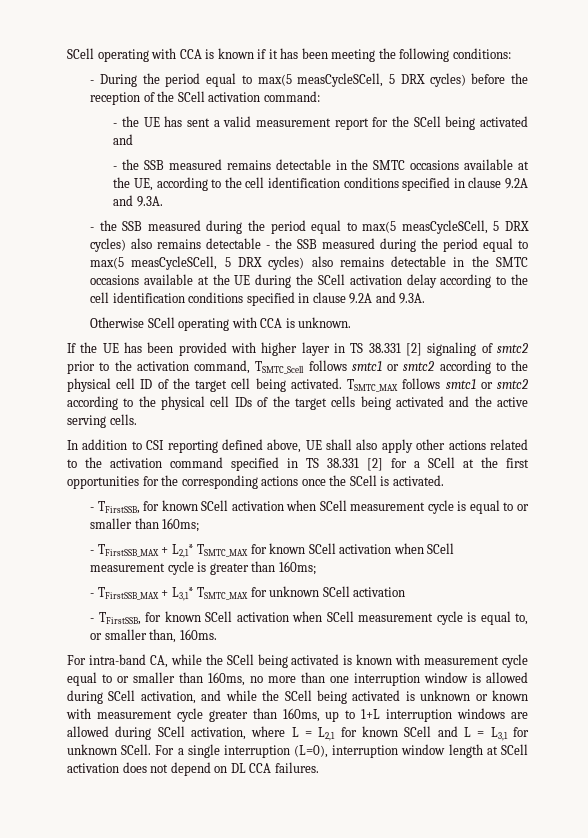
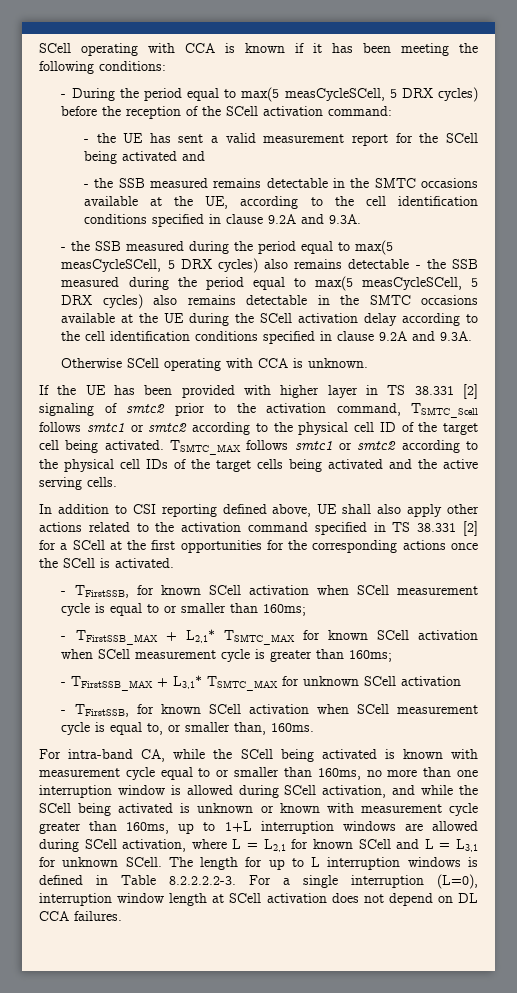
(152, 749) none -> [168,857,478,870] [39,875,236,885] The length for up to L interruption windows is defined in Table 8.2.2.2.2-3.

